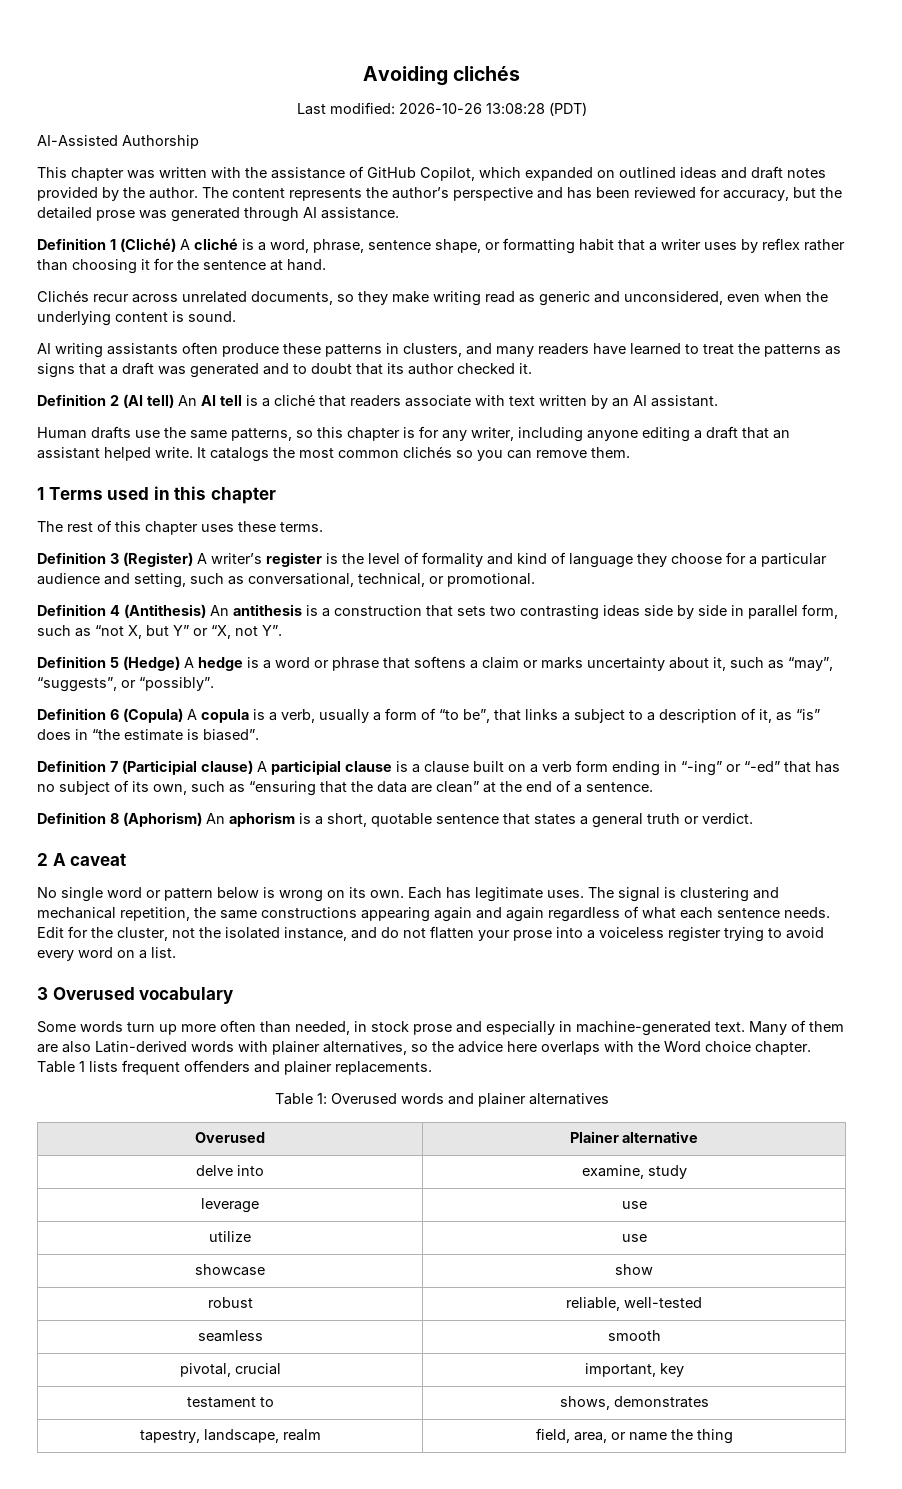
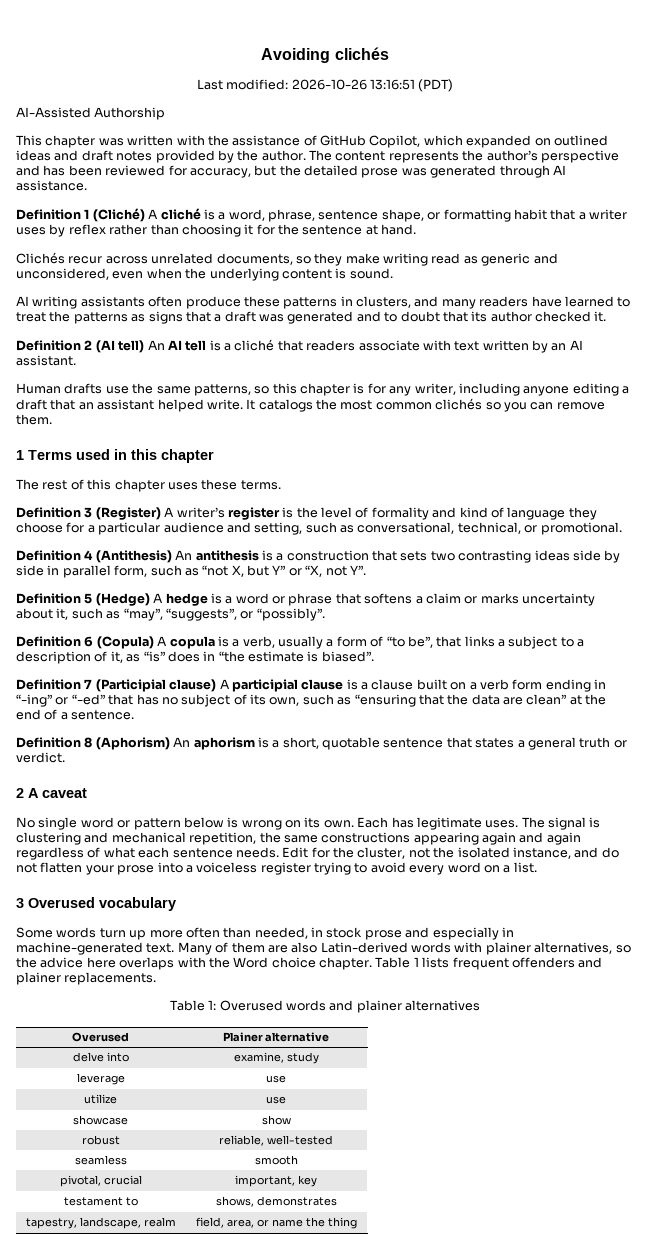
[485,103,545,114] 13:08:28 -> [369,79,415,90] 13:16:51

